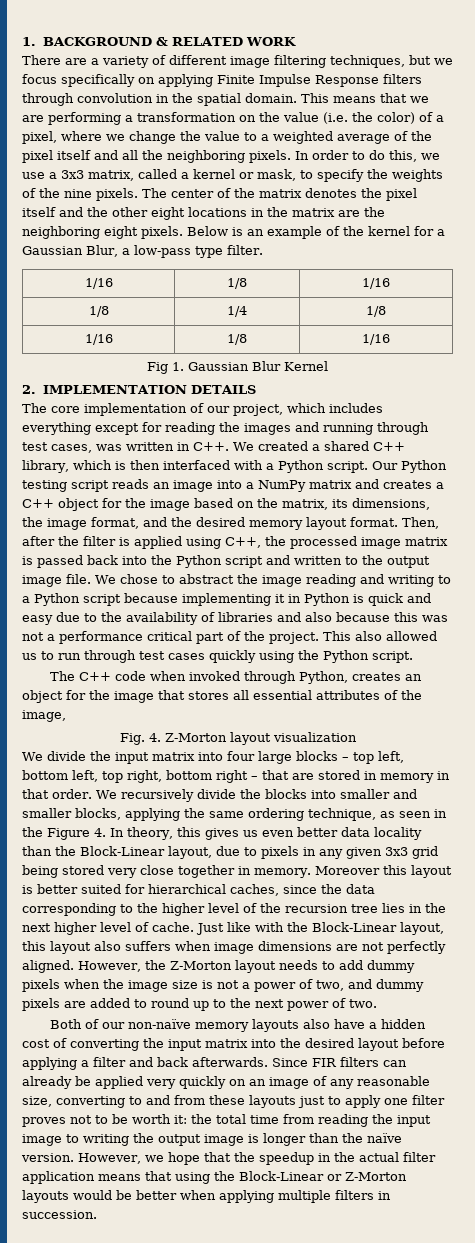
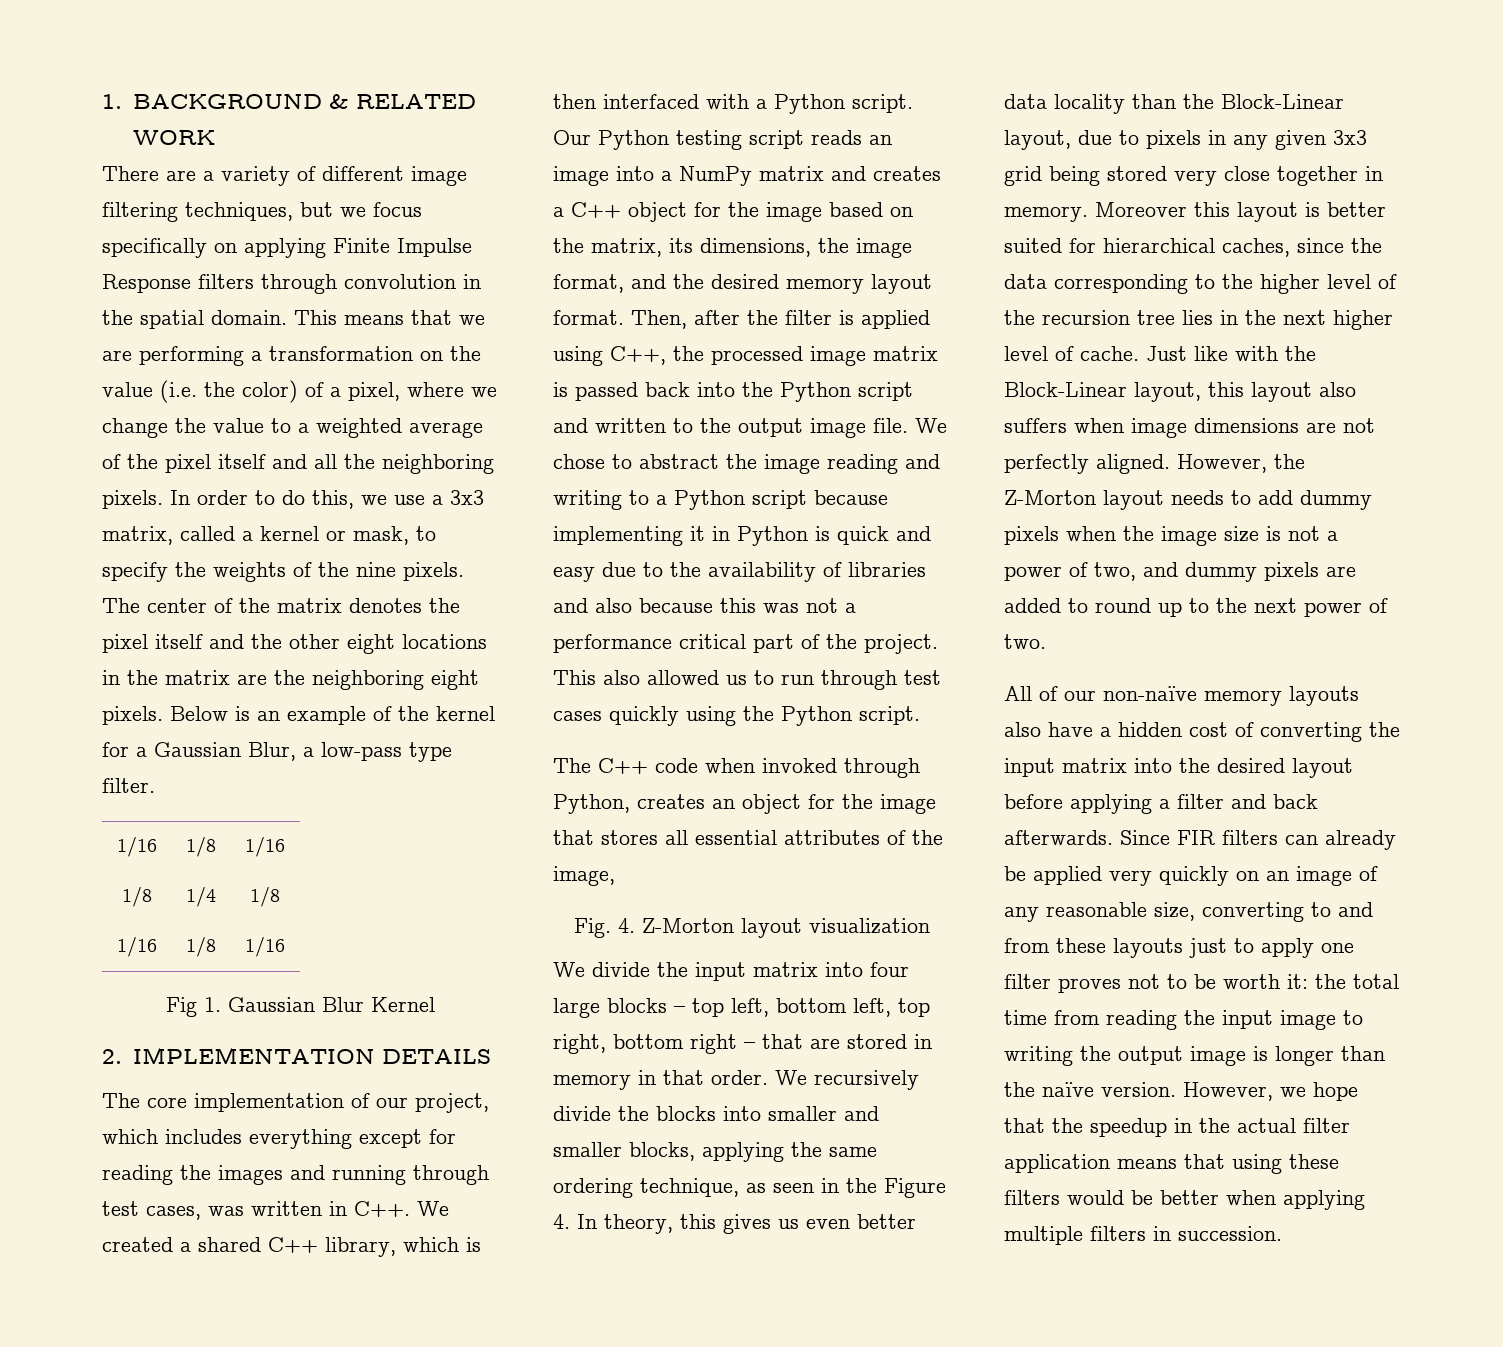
[50,1019,83,1029] Both -> [1004,686,1032,701] All
[214,1171,407,1181] [22,1190,69,1203] the Block-Linear or Z-Morton layouts -> [1289,1154,1339,1169] [1004,1190,1060,1205] these filters

